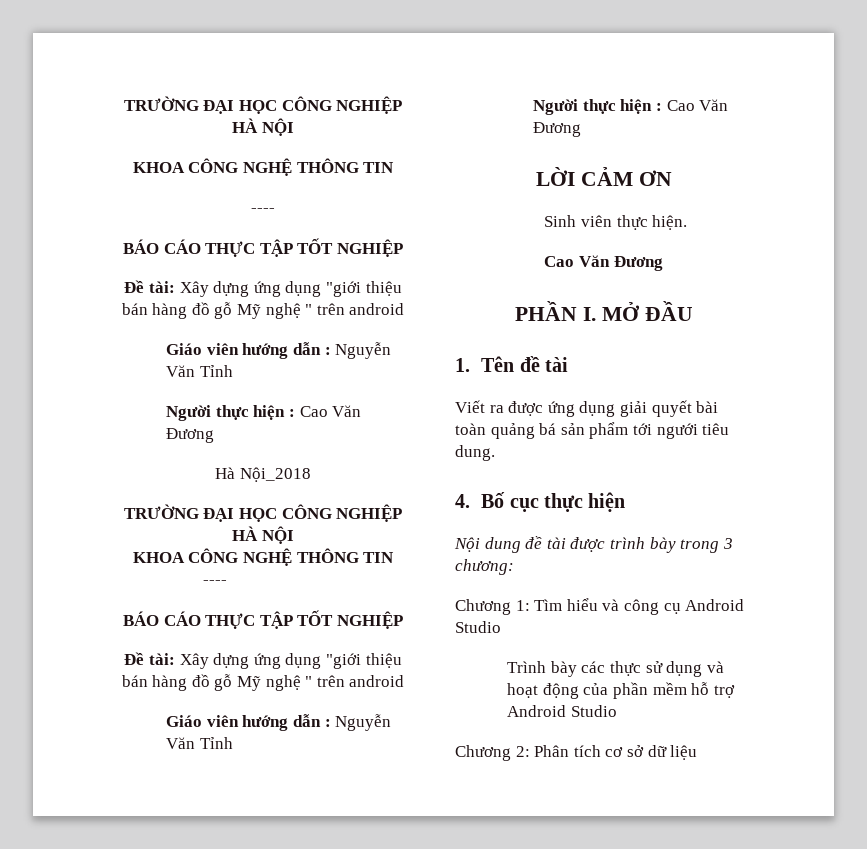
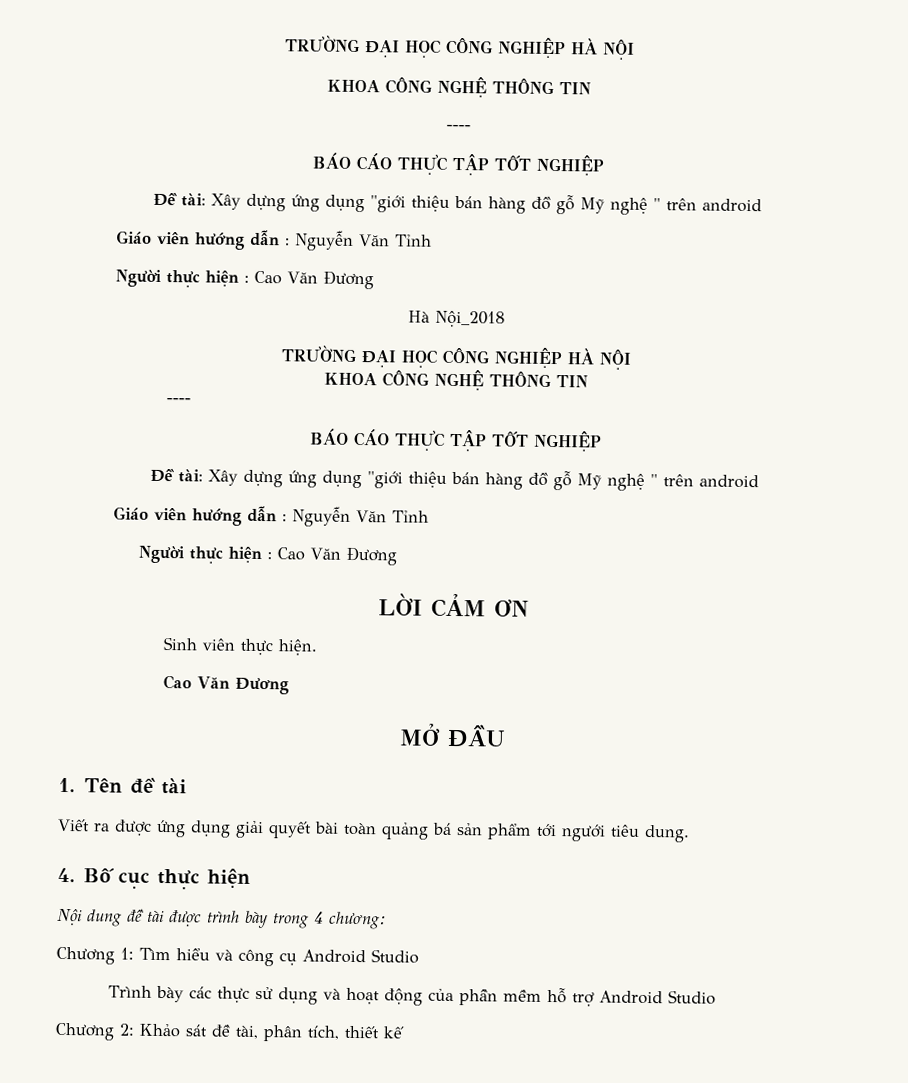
[515,301,597,321] PHẦN I. -> (289, 686) none
[722,538,733,549] 3 -> [314,911,324,924] 4
[534,745,698,760] Phân tích cơ sở dữ liệu -> [139,1023,405,1042] Khảo sát đề tài, phân tích, thiết kế

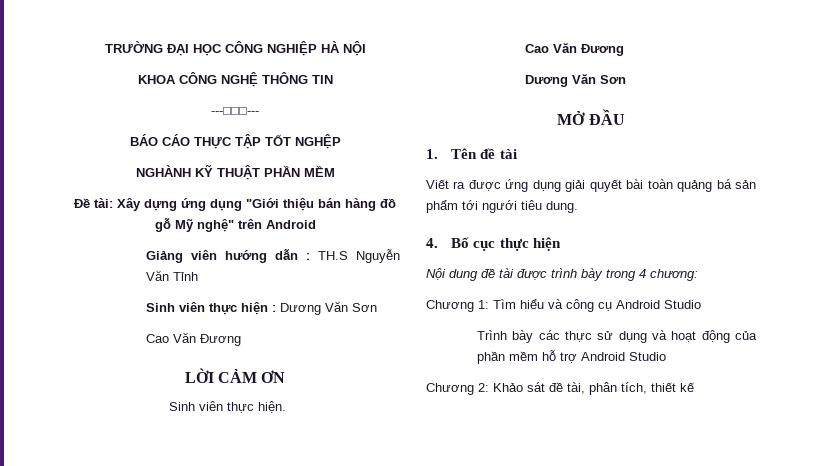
[446,124,471,131] [311,152,604,176] [153,191,762,215] [115,229,432,251] [114,269,374,290] [408,310,505,328] [280,345,631,370] [323,369,588,391] [165,398,191,404] [308,428,602,452] [150,467,759,491] [112,505,429,527] [137,545,272,564] ---- // BÁO CÁO THỰC TẬP TỐT NGHIỆP // Đề tài: Xây dựng ứng dụng "giới thiệu bán hàng đồ gỗ Mỹ nghệ " trên android // Giáo viên hướng dẫn : Nguyễn Văn Tỉnh // Người thực hiện : Cao Văn Đương // Hà Nội_2018 // TRƯỜNG ĐẠI HỌC CÔNG NGHIỆP HÀ NỘI // KHOA CÔNG NGHỆ THÔNG TIN // ---- // BÁO CÁO THỰC TẬP TỐT NGHIỆP // Đề tài: Xây dựng ứng dụng "giới thiệu bán hàng đồ gỗ Mỹ nghệ " trên android // Giáo viên hướng dẫn : Nguyễn Văn Tỉnh // Người thực hiện : -> [211,107,259,115] [129,134,341,149] [135,165,335,180] [74,198,396,211] [154,218,316,232] [146,249,400,263] [146,270,199,281] [146,301,378,315] ---□□□--- // BÁO CÁO THỰC TẬP TỐT NGHỆP // NGHÀNH KỸ THUẬT PHẦN MỀM // Đề tài: Xây dựng ứng dụng "Giới thiệu bán hàng đồ gỗ Mỹ nghệ" trên Android // Giảng viên hướng dẫn : TH.S Nguyễn Văn Tỉnh // Sinh viên thực hiện : Dương Văn Sơn //
(289, 686) none -> [525,74,626,87] // Dương Văn Sơn

